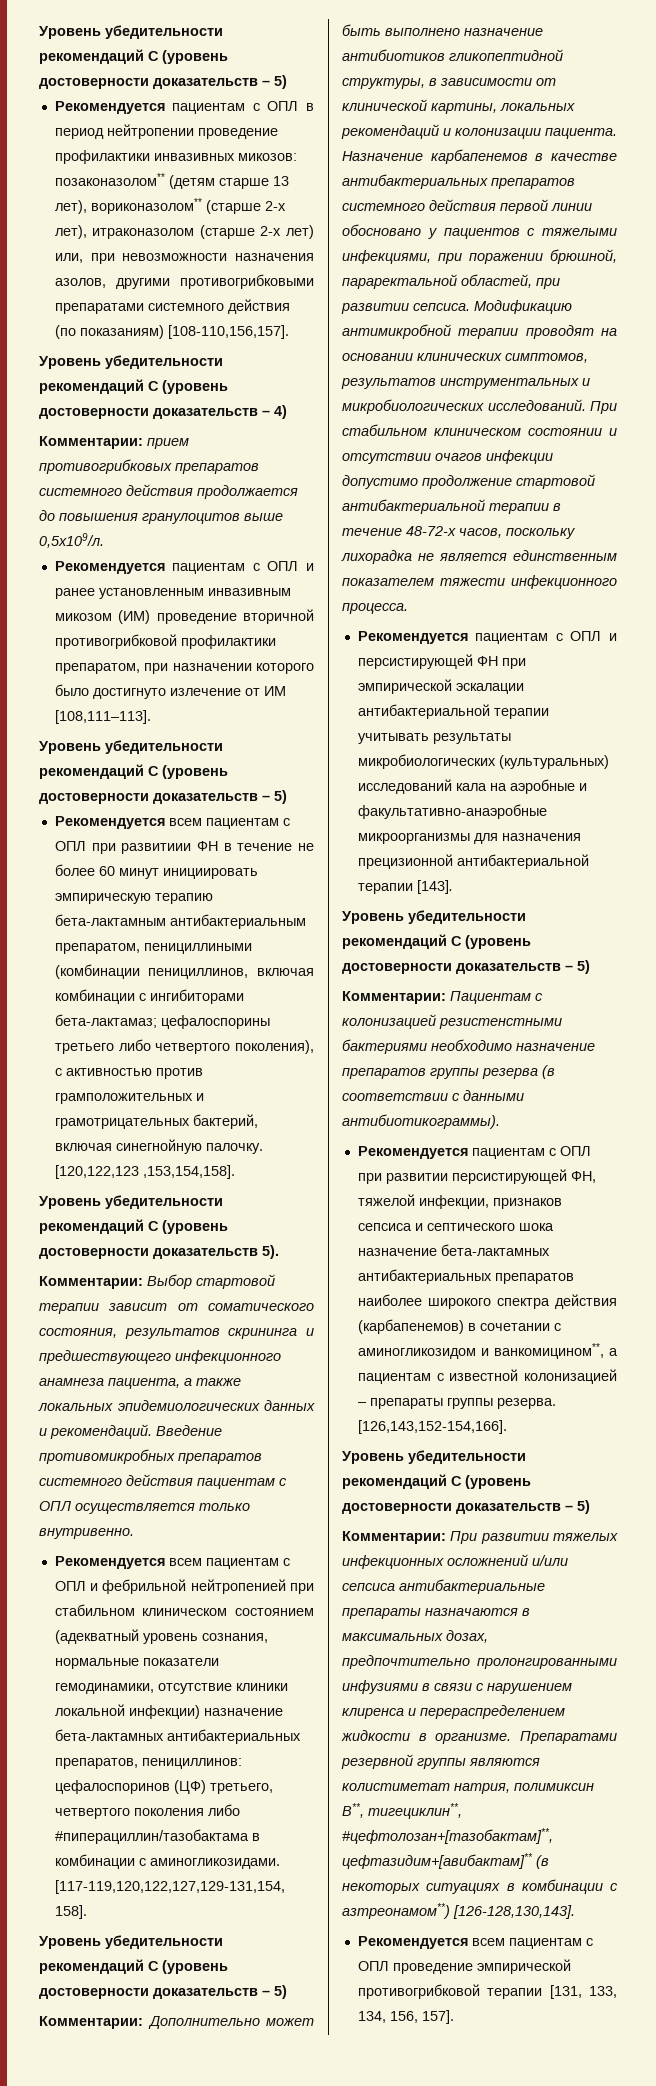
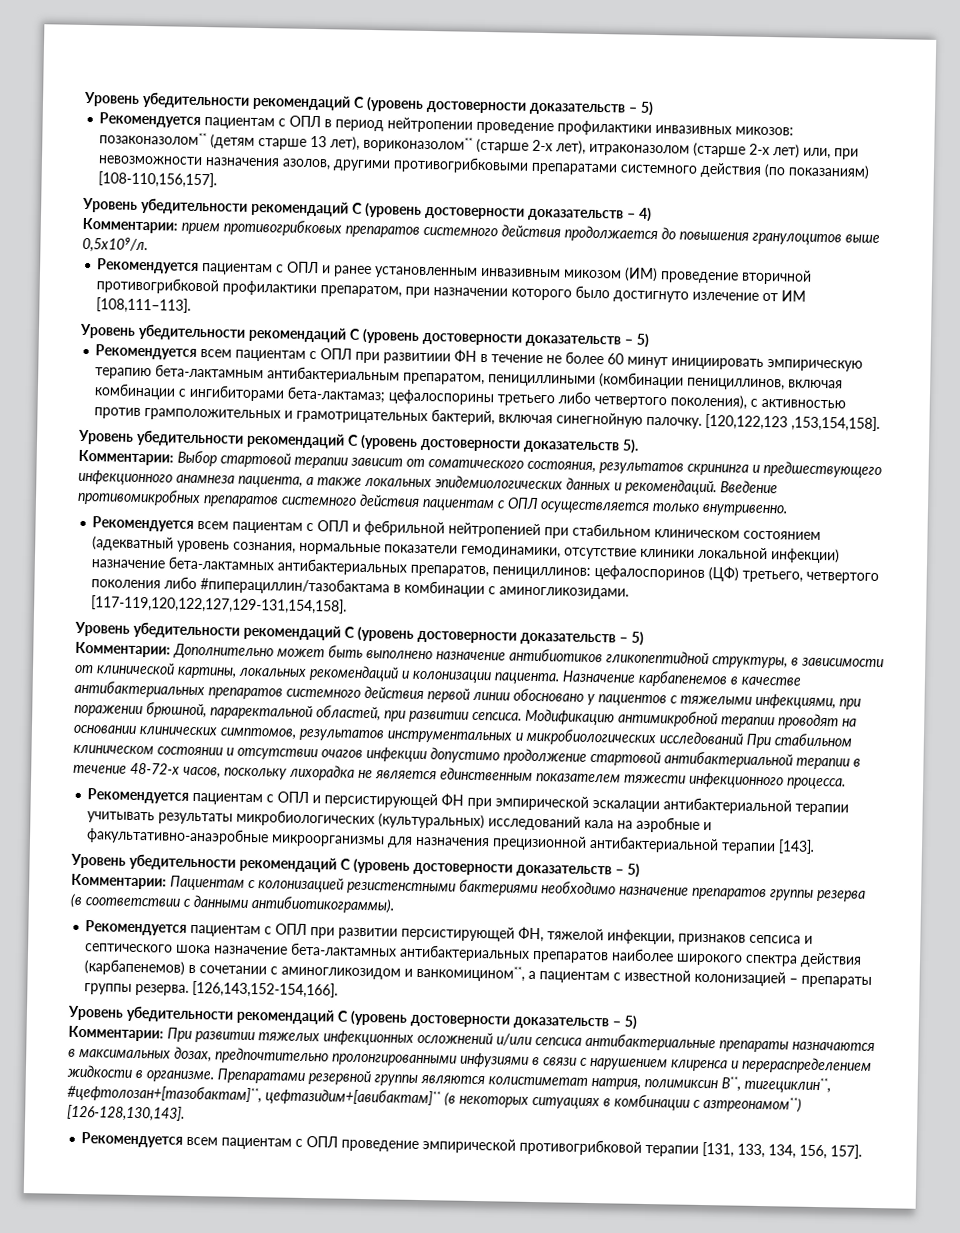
[487,399,586,411] исследований. -> [659,731,743,745] исследований

